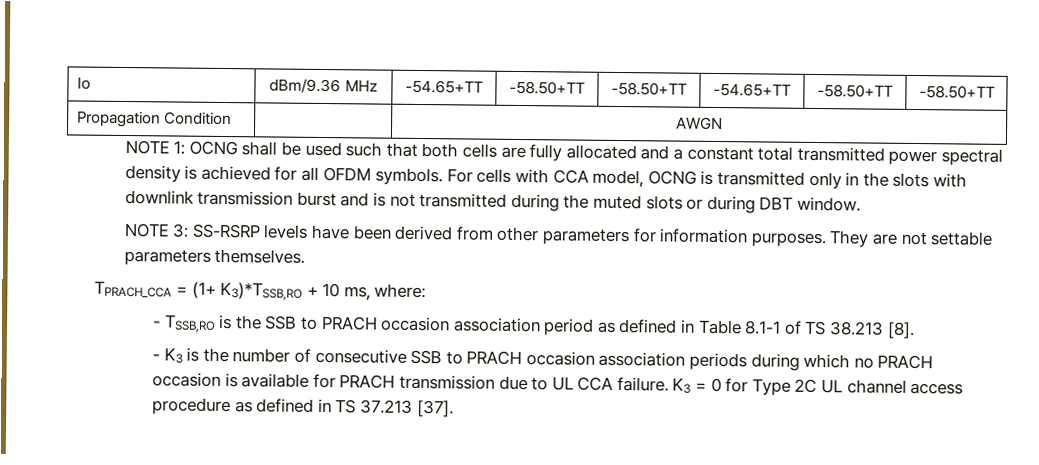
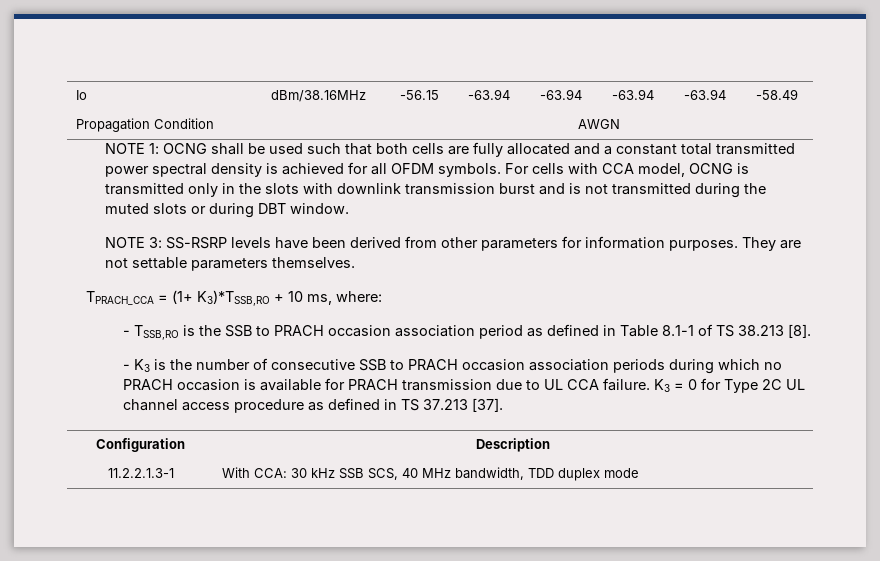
[269,78,378,94] [405,79,483,94] [509,80,585,95] [611,81,687,96] [713,82,791,97] [817,84,893,98] [918,85,995,99] dBm/9.36 MHz | -54.65+TT | -58.50+TT | -58.50+TT | -54.65+TT | -58.50+TT | -58.50+TT -> [270,90,366,102] [399,90,439,100] [468,89,510,100] [539,89,582,100] [611,89,654,100] [683,89,726,100] [755,89,798,100] dBm/38.16MHz | -56.15 | -63.94 | -63.94 | -63.94 | -63.94 | -58.49
(454, 408) none -> [96,438,185,452] [476,438,550,452] [107,468,174,478] [222,467,640,481] // Configuration | Description // 11.2.2.1.3-1 | With CCA: 30 kHz SSB SCS, 40 MHz bandwidth, TDD duplex mode

